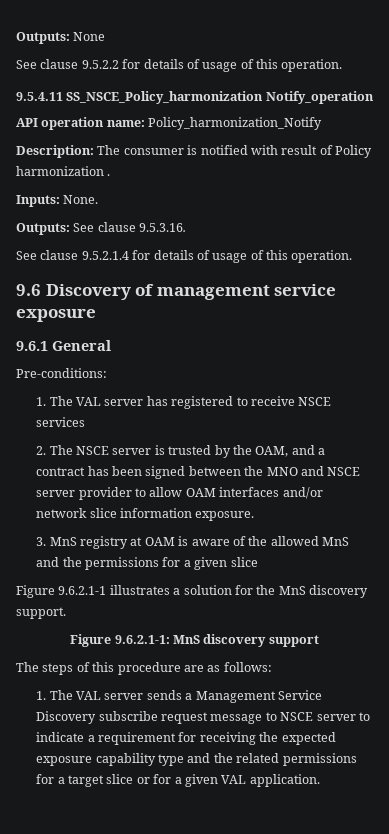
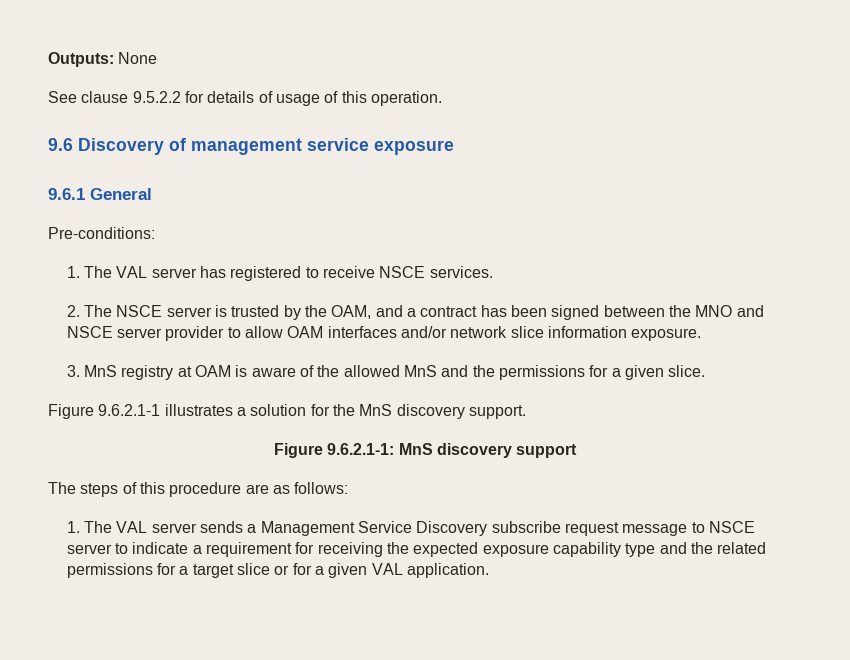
[16,91,374,104] [16,117,323,130] [16,145,372,158] [16,166,111,176] [16,195,99,207] [16,222,187,235] [16,250,353,263] // 9.5.4.11 SS_NSCE_Policy_harmonization Notify_operation // API operation name: Policy_harmonization_Notify // Description: The consumer is notified with result of Policy harmonization . // Inputs: None. // Outputs: See clause 9.5.3.16. // See clause 9.5.2.1.4 for details of usage of this operation. -> (442, 98) none
[36,417,86,427] services -> [429,266,493,278] services.
[230,557,258,567] slice -> [668,365,706,377] slice.

